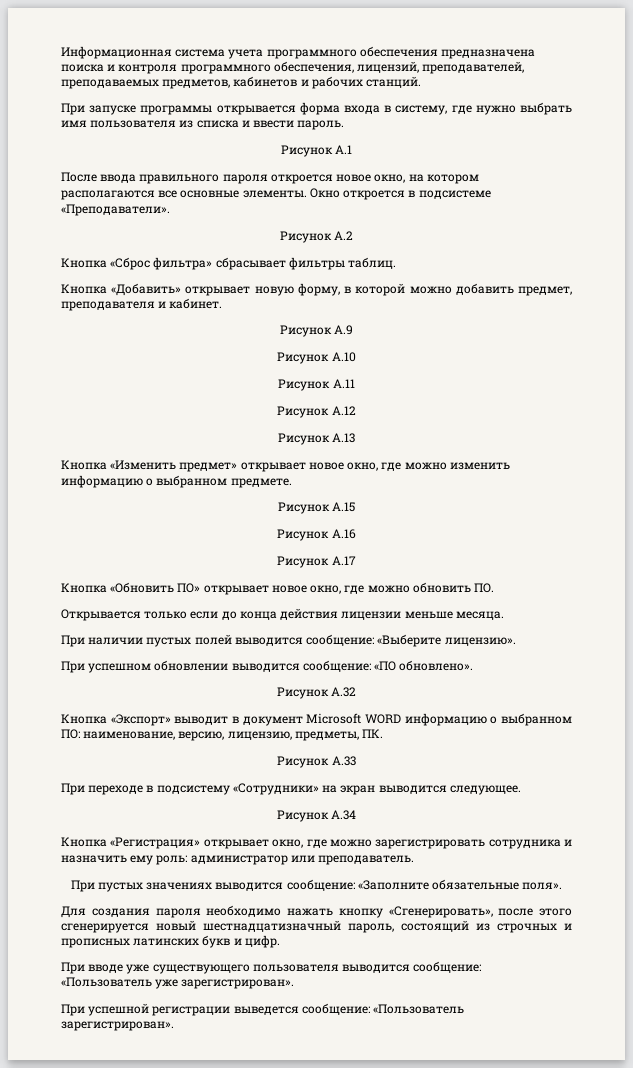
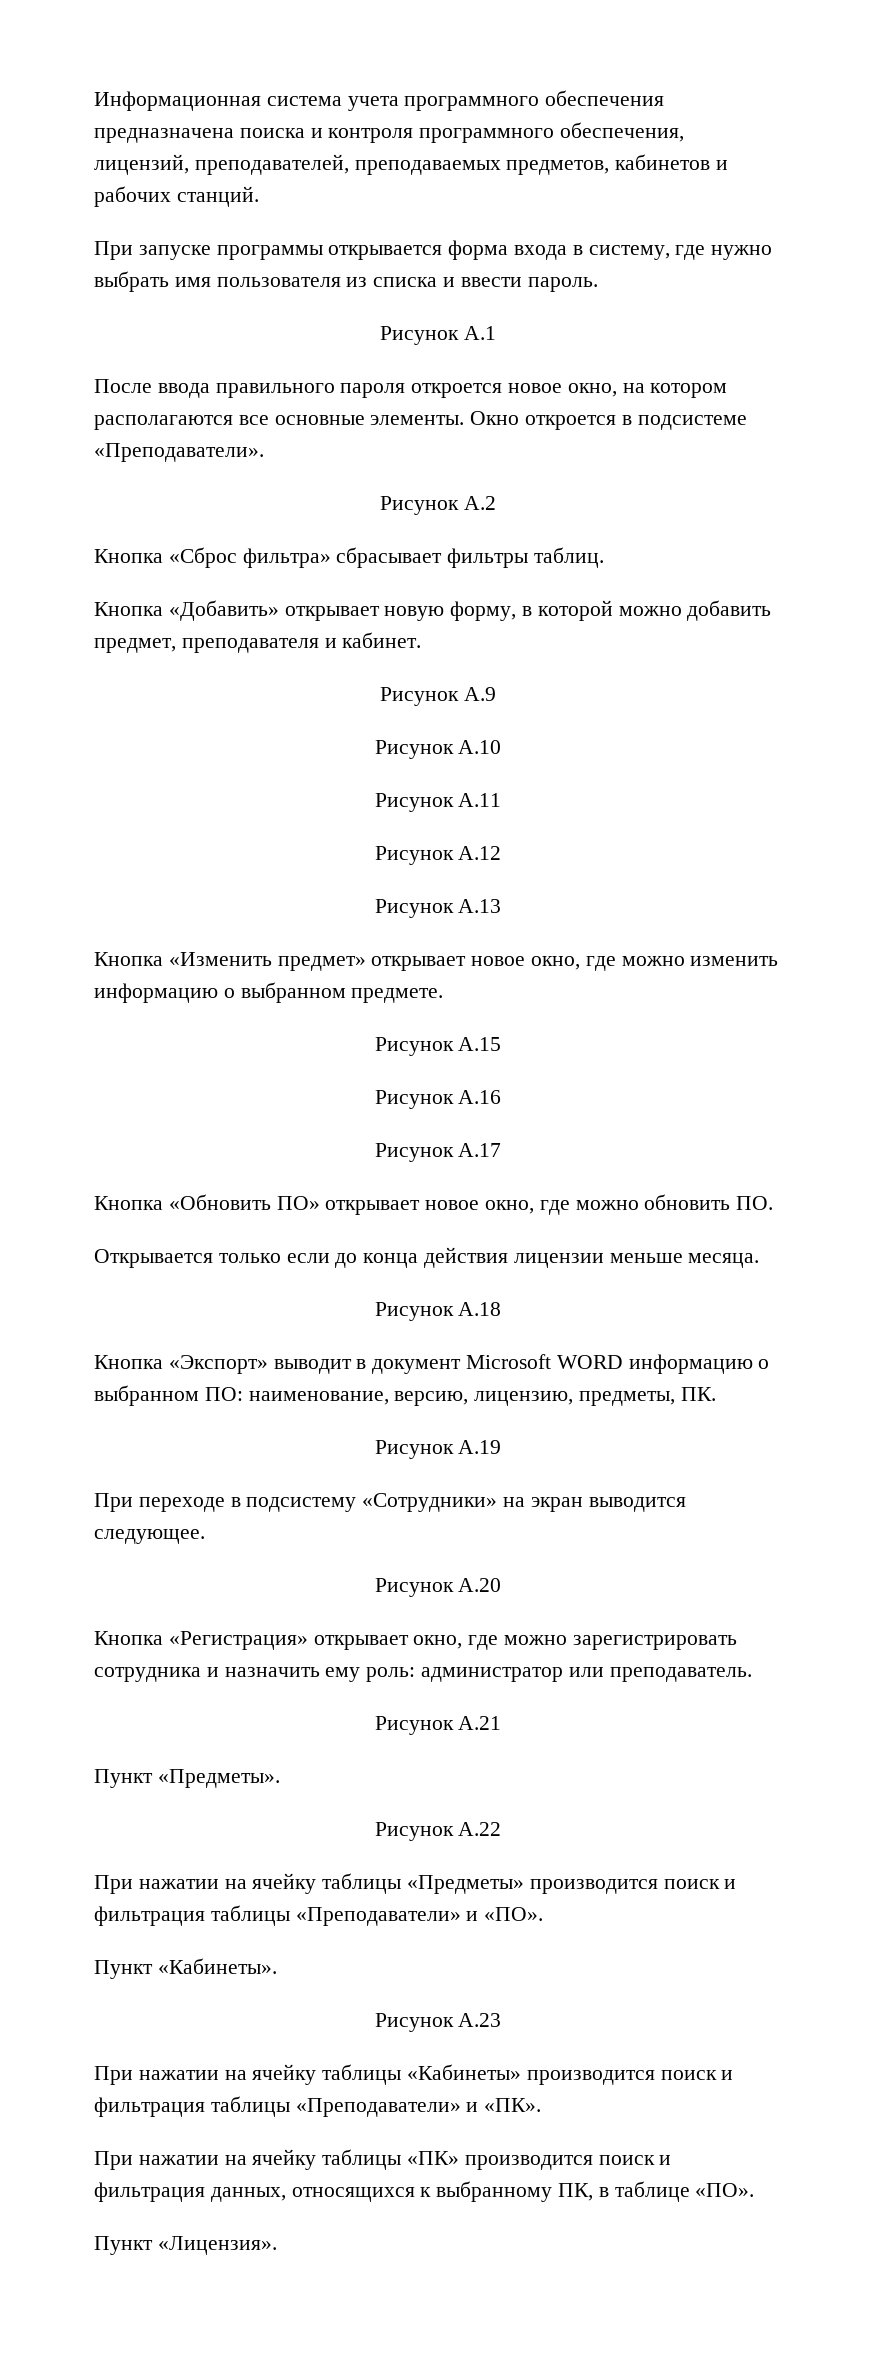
[61,634,516,647] [61,660,474,673] [276,687,357,699] // При наличии пустых полей выводится сообщение: «Выберите лицензию». // При успешном обновлении выводится сообщение: «ПО обновлено». // Рисунок А.32 -> [374,1302,502,1321] // Рисунок А.18
[331,756,356,766] А.33 -> [458,1440,502,1454] А.19
[331,810,357,820] А.34 -> [458,1578,502,1592] А.20
[70,879,563,892] [61,905,572,918] [61,920,572,933] [61,935,280,948] [61,961,482,974] [61,977,295,989] [61,1003,465,1016] [61,1021,174,1031] При пустых значениях выводится сообщение: «Заполните обязательные поля». // Для создания пароля необходимо нажать кнопку «Сгенерировать», после этого сгенерируется новый шестнадцатизначный пароль, состоящий из строчных и прописных латинских букв и цифр. // При вводе уже существующего пользователя выводится сообщение: «Пользователь уже зарегистрирован». // При успешной регистрации выведется сообщение: «Пользователь зарегистрирован». -> [374,1716,502,1735] [94,1769,280,1788] [374,1822,502,1841] [94,1873,737,1894] [94,1905,544,1926] [94,1958,277,1979] [374,2013,502,2032] [94,2064,734,2085] [94,2096,542,2117] [94,2149,672,2170] [94,2181,755,2202] [94,2236,277,2255] Рисунок А.21 // Пункт «Предметы». // Рисунок А.22 // При нажатии на ячейку таблицы «Предметы» производится поиск и фильтрация таблицы «Преподаватели» и «ПО». // Пункт «Кабинеты». // Рисунок А.23 // При нажатии на ячейку таблицы «Кабинеты» производится поиск и фильтрация таблицы «Преподаватели» и «ПК». // При нажатии на ячейку таблицы «ПК» производится поиск и фильтрация данных, относящихся к выбранному ПК, в таблице «ПО». // Пункт «Лицензия».

